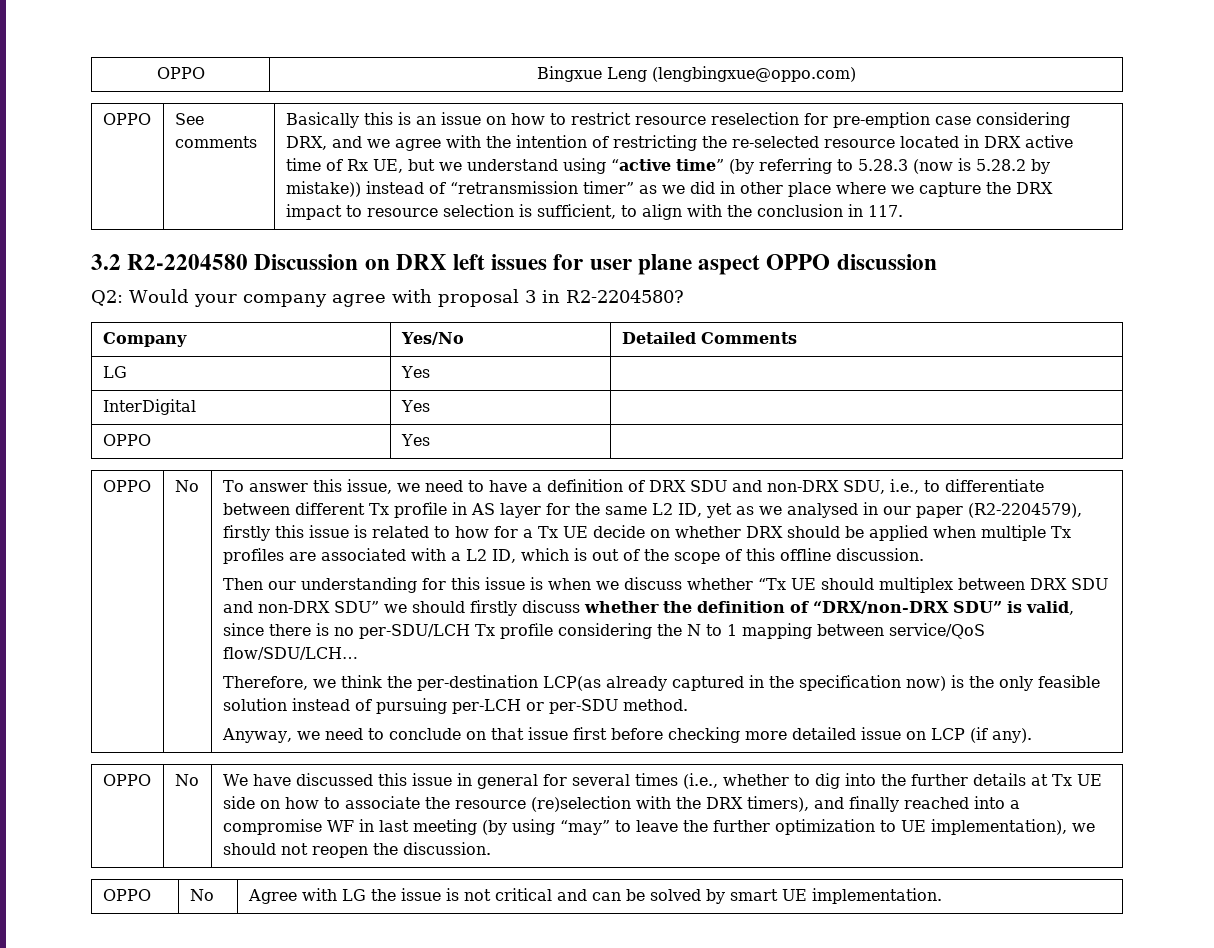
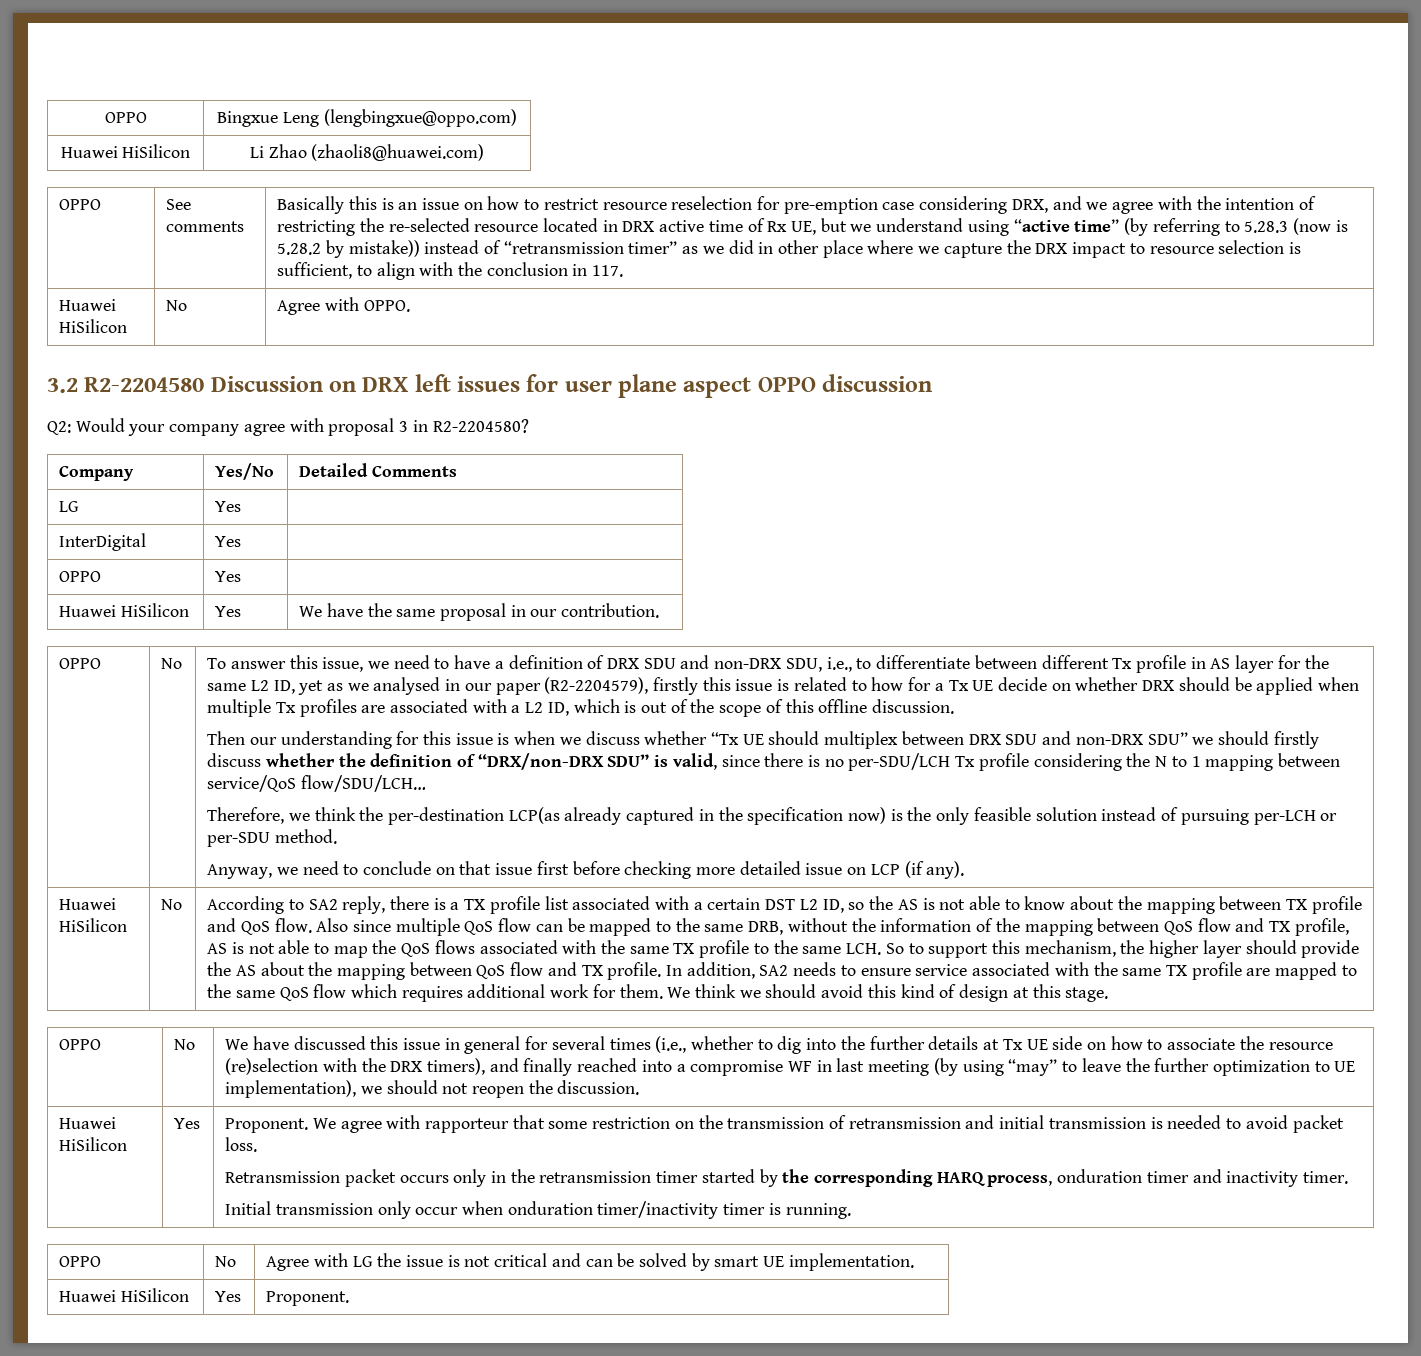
(856, 74) none -> [60,144,191,158] [249,144,485,161] // Huawei HiSilicon | Li Zhao (zhaoli8@huawei.com)
(903, 211) none -> [59,299,117,311] [59,319,128,333] [166,300,188,311] [277,297,410,315] // Huawei HiSilicon | No | Agree with OPPO.
(430, 440) none -> [59,603,189,617] [215,606,242,617] [299,603,660,621] // Huawei HiSilicon | Yes | We have the same proposal in our contribution.
(1032, 735) none -> [59,898,117,910] [59,918,128,932] [161,899,183,910] [207,896,1362,914] [207,918,1349,936] [207,940,1360,958] [207,962,1357,980] [207,984,1109,1002] // Huawei HiSilicon | No | According to SA2 reply, there is a TX profile list associated with a certain DST L2 ID, so the AS is not able to know about the mapping between TX profile and QoS flow. Also since multiple QoS flow can be mapped to the same DRB, without the information of the mapping between QoS flow and TX profile, AS is not able to map the QoS flows associated with the same TX profile to the same LCH. So to support this mechanism, the higher layer should provide the AS about the mapping between QoS flow and TX profile. In addition, SA2 needs to ensure service associated with the same TX profile are mapped to the same QoS flow which requires additional work for them. We think we should avoid this kind of design at this stage.
(491, 848) none -> [59,1117,117,1129] [59,1137,128,1151] [174,1118,201,1129] [225,1115,1344,1133] [225,1137,258,1152] [225,1169,1349,1187] [225,1201,851,1219] // Huawei HiSilicon | Yes | Proponent. We agree with rapporteur that some restriction on the transmission of retransmission and initial transmission is needed to avoid packet loss. // Retransmission packet occurs only in the retransmission timer started by the corresponding HARQ process, onduration timer and inactivity timer. // Initial transmission only occur when onduration timer/inactivity timer is running.
(942, 896) none -> [59,1288,189,1302] [215,1291,242,1302] [266,1291,350,1306] // Huawei HiSilicon | Yes | Proponent.

